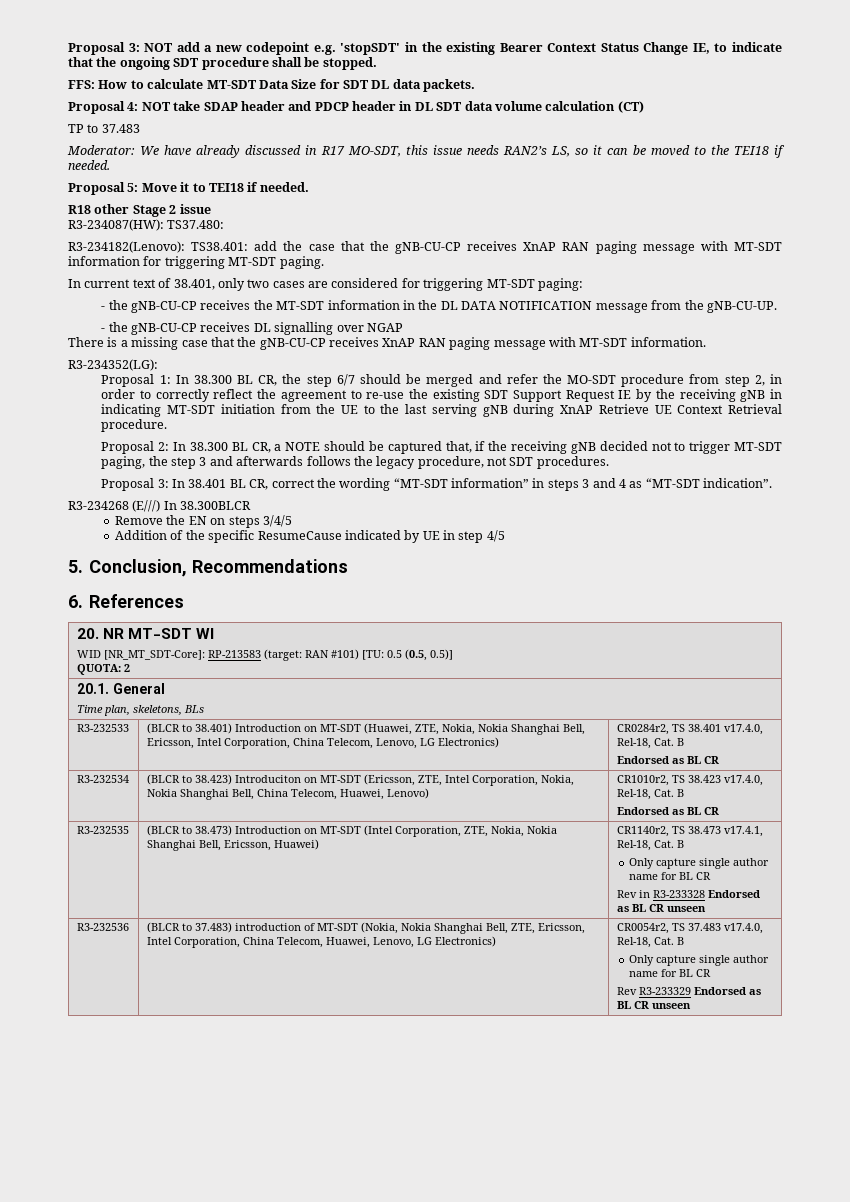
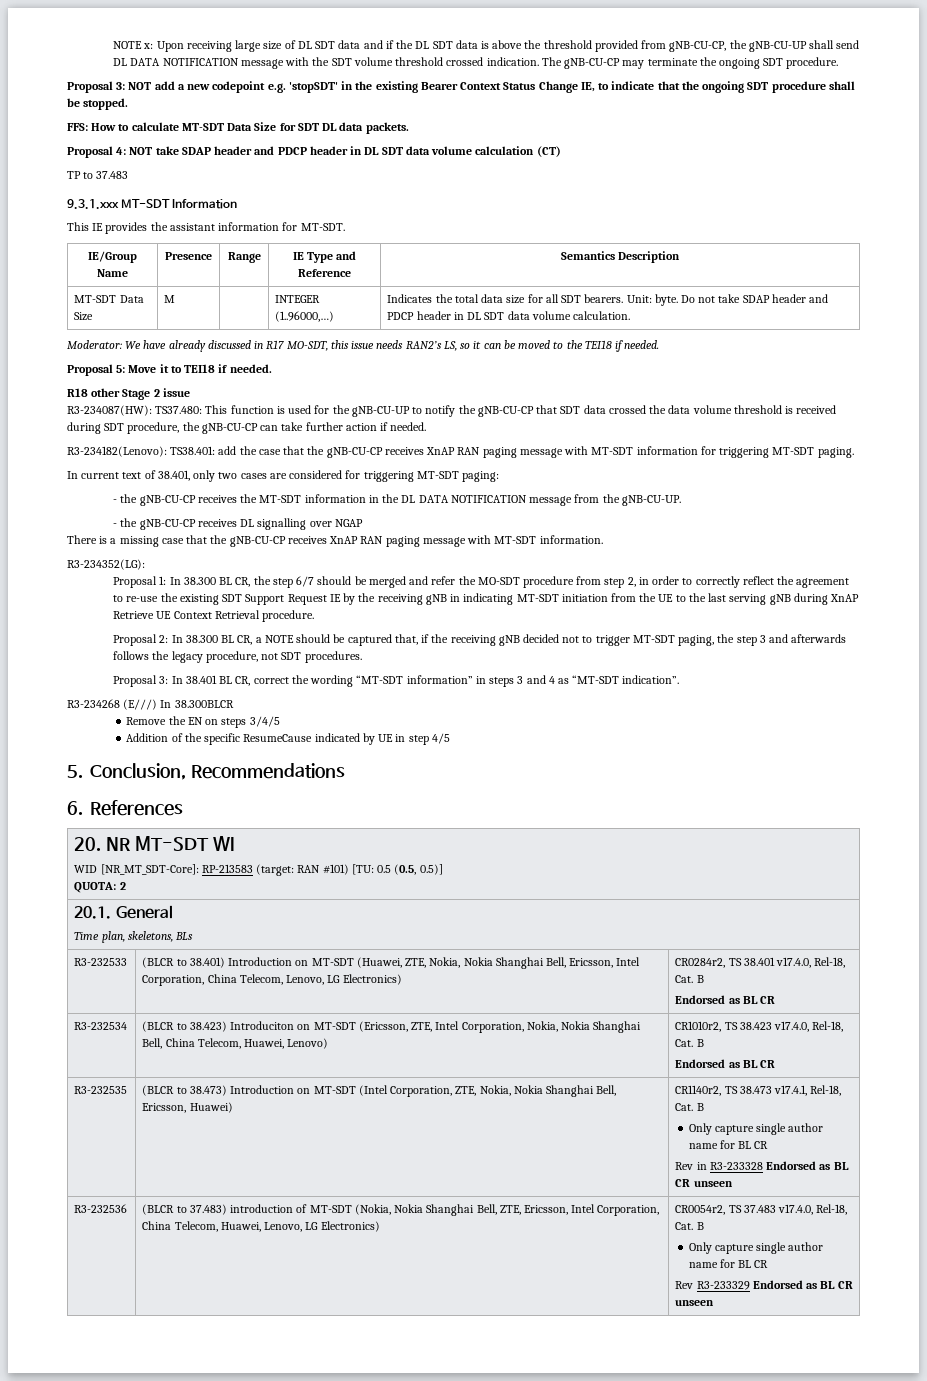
(68, 48) none -> [113,40,860,52] [113,57,839,69] NOTE x: Upon receiving large size of DL SDT data and if the DL SDT data is above the threshold provided from gNB-CU-CP, the gNB-CU-UP shall send DL DATA NOTIFICATION message with the SDT volume threshold crossed indication. The gNB-CU-CP may terminate the ongoing SDT procedure. //
(140, 128) none -> [67,199,238,209] [67,222,345,234] [88,251,137,263] [97,269,128,277] [165,252,212,260] [227,252,261,263] [292,251,357,263] [298,269,351,277] [560,251,681,263] [74,295,144,303] [74,312,94,321] [164,295,176,303] [275,295,321,303] [275,311,335,322] [387,294,829,306] [387,311,631,320] // 9.3.1.xxx MT-SDT Information // This IE provides the assistant information for MT-SDT. // IE/Group Name | Presence | Range | IE Type and Reference | Semantics Description // MT-SDT Data Size | M | | INTEGER (1..96000,…) | Indicates the total data size for all SDT bearers. Unit: byte. Do not take SDAP header and PDCP header in DL SDT data volume calculation.
(225, 224) none -> [205,405,837,417] [67,422,427,434] This function is used for the gNB-CU-UP to notify the gNB-CU-CP that SDT data crossed the data volume threshold is received during SDT procedure, the gNB-CU-CP can take further action if needed.

